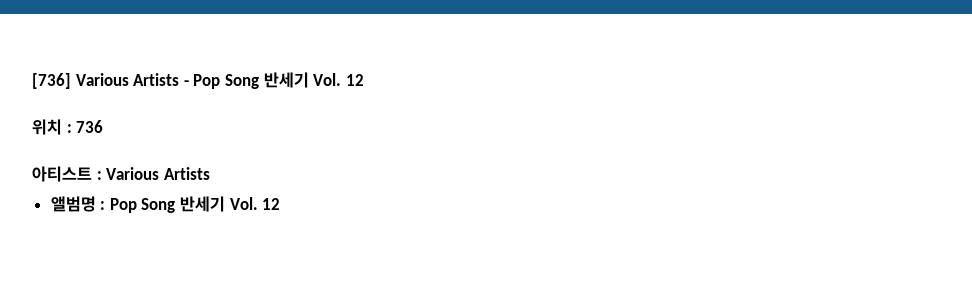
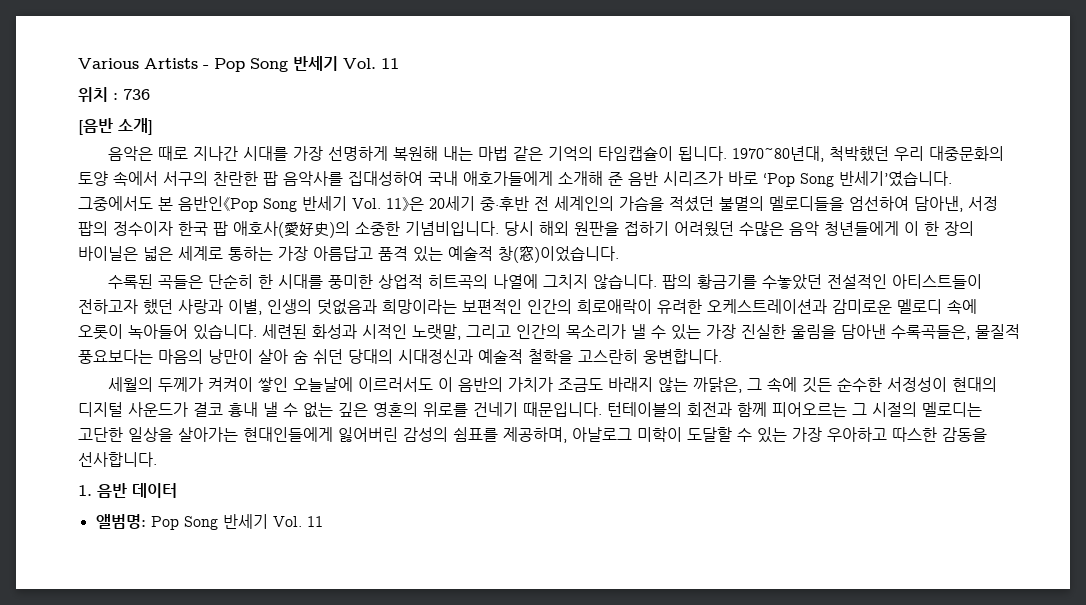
[32,73,71,89] [736] -> (78, 63) none
[345,74,364,86] 12 -> [381,58,399,69] 11
[32,166,210,182] [50,196,281,213] 아티스트 : Various Artists // 앨범명 : Pop Song 반세기 Vol. 12 -> [78,118,153,135] [107,146,1004,162] [78,171,952,187] [78,196,998,212] [78,221,974,238] [78,246,619,263] [107,274,982,290] [78,299,977,315] [78,324,1020,340] [78,349,722,364] [107,377,997,393] [78,402,982,418] [78,427,987,443] [78,452,157,467] [78,483,177,498] [95,514,323,530] [음반 소개] // 음악은 때로 지나간 시대를 가장 선명하게 복원해 내는 마법 같은 기억의 타임캡슐이 됩니다. 1970~80년대, 척박했던 우리 대중문화의 토양 속에서 서구의 찬란한 팝 음악사를 집대성하여 국내 애호가들에게 소개해 준 음반 시리즈가 바로 ‘Pop Song 반세기’였습니다. 그중에서도 본 음반인《Pop Song 반세기 Vol. 11》은 20세기 중·후반 전 세계인의 가슴을 적셨던 불멸의 멜로디들을 엄선하여 담아낸, 서정 팝의 정수이자 한국 팝 애호사(愛好史)의 소중한 기념비입니다. 당시 해외 원판을 접하기 어려웠던 수많은 음악 청년들에게 이 한 장의 바이닐은 넓은 세계로 통하는 가장 아름답고 품격 있는 예술적 창(窓)이었습니다. // 수록된 곡들은 단순히 한 시대를 풍미한 상업적 히트곡의 나열에 그치지 않습니다. 팝의 황금기를 수놓았던 전설적인 아티스트들이 전하고자 했던 사랑과 이별, 인생의 덧없음과 희망이라는 보편적인 인간의 희로애락이 유려한 오케스트레이션과 감미로운 멜로디 속에 오롯이 녹아들어 있습니다. 세련된 화성과 시적인 노랫말, 그리고 인간의 목소리가 낼 수 있는 가장 진실한 울림을 담아낸 수록곡들은, 물질적 풍요보다는 마음의 낭만이 살아 숨 쉬던 당대의 시대정신과 예술적 철학을 고스란히 웅변합니다. // 세월의 두께가 켜켜이 쌓인 오늘날에 이르러서도 이 음반의 가치가 조금도 바래지 않는 까닭은, 그 속에 깃든 순수한 서정성이 현대의 디지털 사운드가 결코 흉내 낼 수 없는 깊은 영혼의 위로를 건네기 때문입니다. 턴테이블의 회전과 함께 피어오르는 그 시절의 멜로디는 고단한 일상을 살아가는 현대인들에게 잃어버린 감성의 쉼표를 제공하며, 아날로그 미학이 도달할 수 있는 가장 우아하고 따스한 감동을 선사합니다. // 1. 음반 데이터 // 앨범명: Pop Song 반세기 Vol. 11

